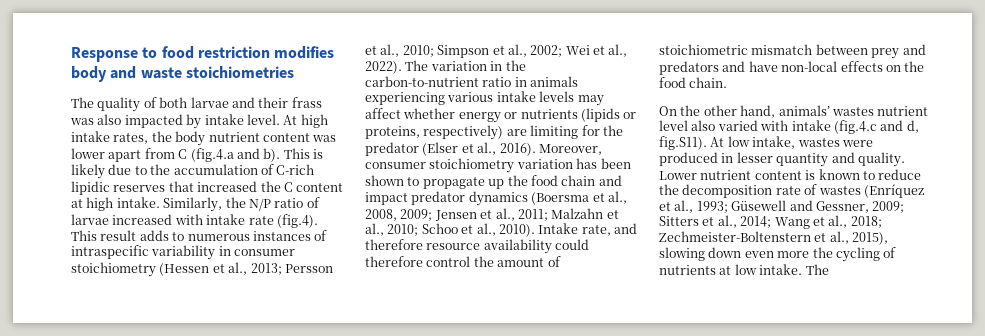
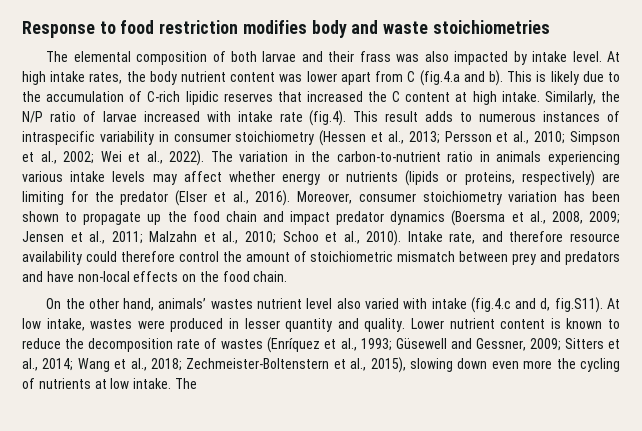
[97,97,141,112] quality -> [73,51,208,65] elemental composition

